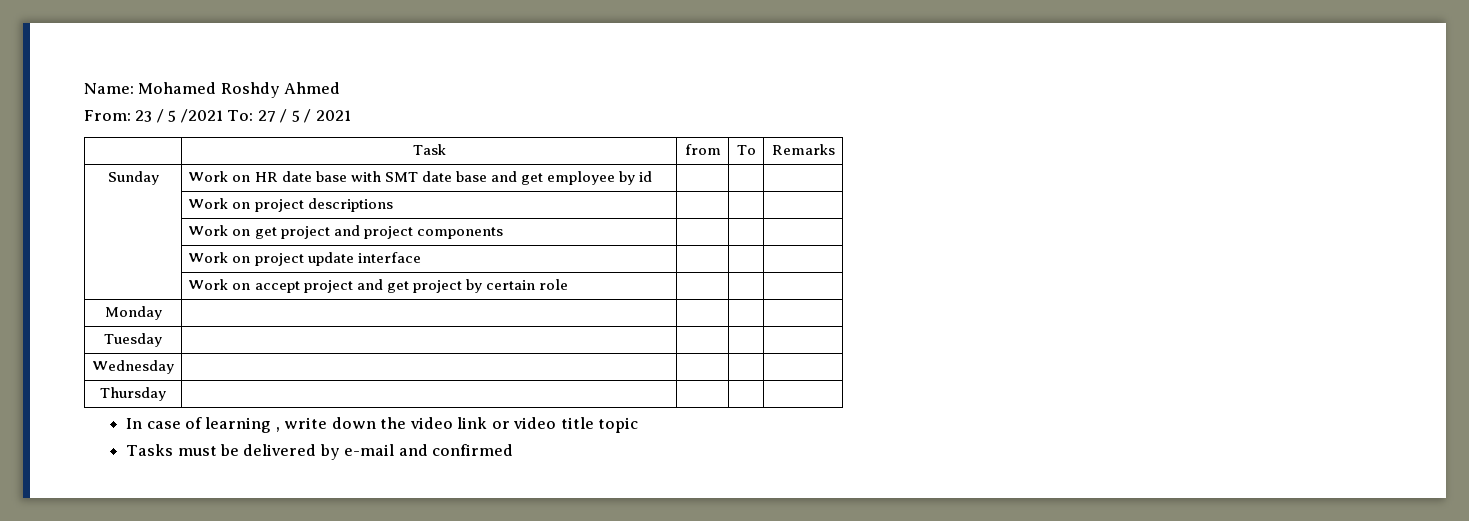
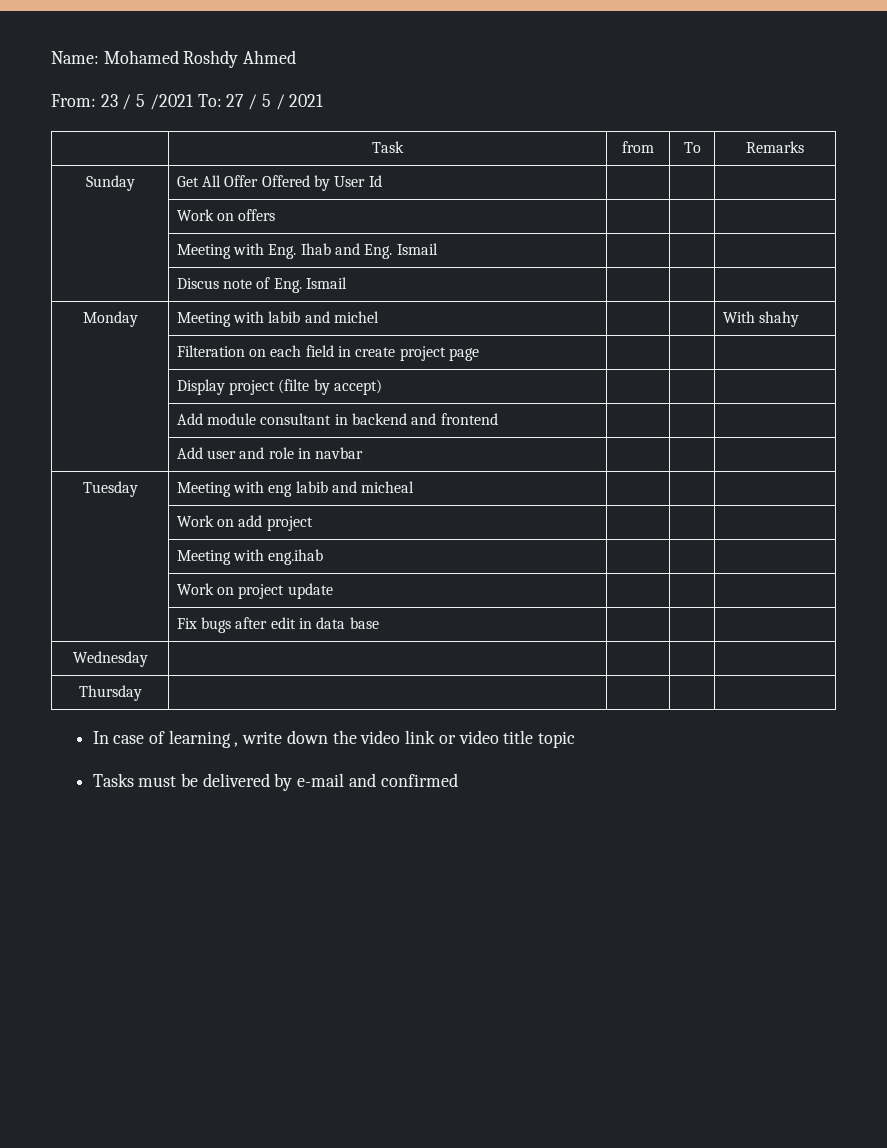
[188,171,653,185] [188,198,393,212] [188,225,503,239] Work on HR date base with SMT date base and get employee by id | | | // | Work on project descriptions | | | // | Work on get project and project components -> [176,175,382,191] [176,209,276,221] [176,243,438,259] [176,277,347,293] [82,311,138,327] [176,311,379,327] [722,311,799,327] [176,345,479,361] [176,379,382,395] [176,413,498,425] [176,447,364,459] [82,481,138,497] [176,481,415,497] [176,515,313,531] [176,549,324,565] Get All Offer Offered by User Id | | | // | Work on offers | | | // | Meeting with Eng. Ihab and Eng. Ismail | | | // | Discus note of Eng. Ismail | | | // Monday | Meeting with labib and michel | | | With shahy // | Filteration on each field in create project page | | | // | Display project (filte by accept) | | | // | Add module consultant in backend and frontend | | | // | Add user and role in navbar | | | // Tuesday | Meeting with eng labib and micheal | | | // | Work on add project | | | // | Meeting with eng.ihab
[357,252,421,263] [188,279,568,293] [104,306,162,320] [104,333,162,347] interface | | | // | Work on accept project and get project by certain role | | | // Monday | | | | // Tuesday | -> [176,617,379,633] | | | // | Fix bugs after edit in data base

